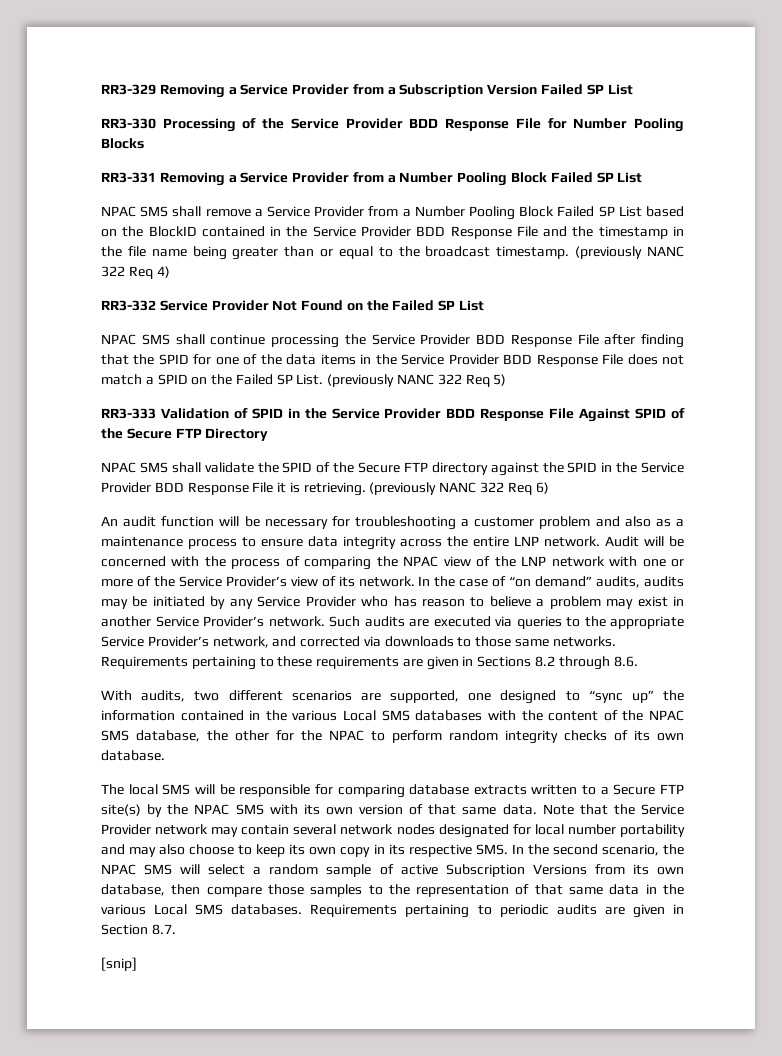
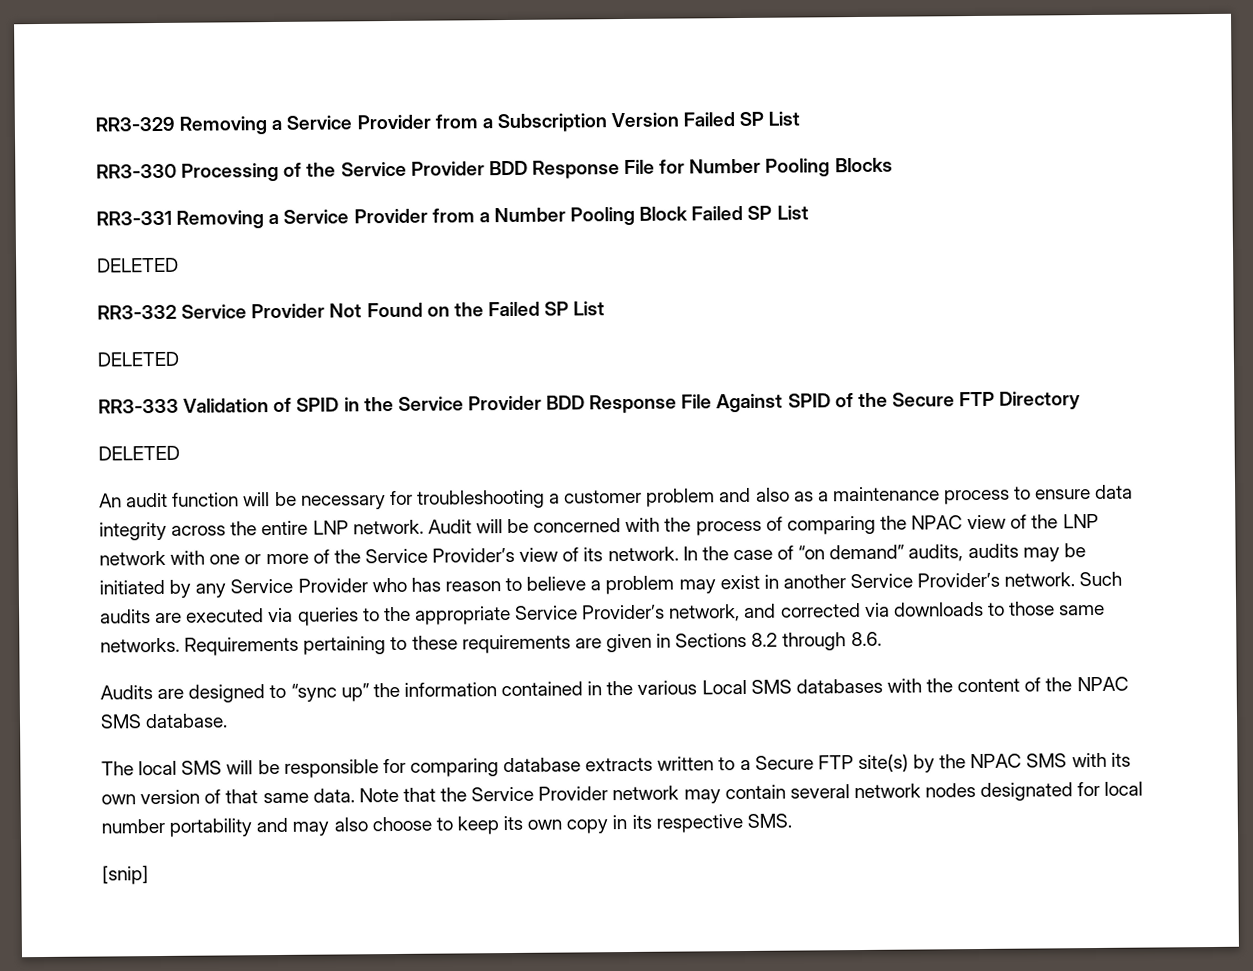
[101,206,684,220] [101,226,684,239] [101,246,684,260] [101,266,170,279] NPAC SMS shall remove a Service Provider from a Number Pooling Block Failed SP List based on the BlockID contained in the Service Provider BDD Response File and the timestamp in the file name being greater than or equal to the broadcast timestamp. (previously NANC 322 Req 4) -> [97,257,179,273] DELETED
[101,334,684,348] [101,354,685,367] [101,374,507,387] NPAC SMS shall continue processing the Service Provider BDD Response File after finding that the SPID for one of the data items in the Service Provider BDD Response File does not match a SPID on the Failed SP List. (previously NANC 322 Req 5) -> [97,351,179,367] DELETED
[101,462,684,476] [101,482,549,496] NPAC SMS shall validate the SPID of the Secure FTP directory against the SPID in the Service Provider BDD Response File it is retrieving. (previously NANC 322 Req 6) -> [98,445,180,461] DELETED
[101,690,492,703] With audits, two different scenarios are supported, one -> [100,685,185,700] Audits are
[136,730,684,744] database, the other for the NPAC to perform random integrity checks of its own -> (142, 721) none
[511,844,684,856] [101,864,685,877] [101,884,684,897] [101,904,684,918] [101,924,176,935] In the second scenario, the NPAC SMS will select a random sample of active Subscription Versions from its own database, then compare those samples to the representation of that same data in the various Local SMS databases. Requirements pertaining to periodic audits are given in Section 8.7. -> (792, 820) none

